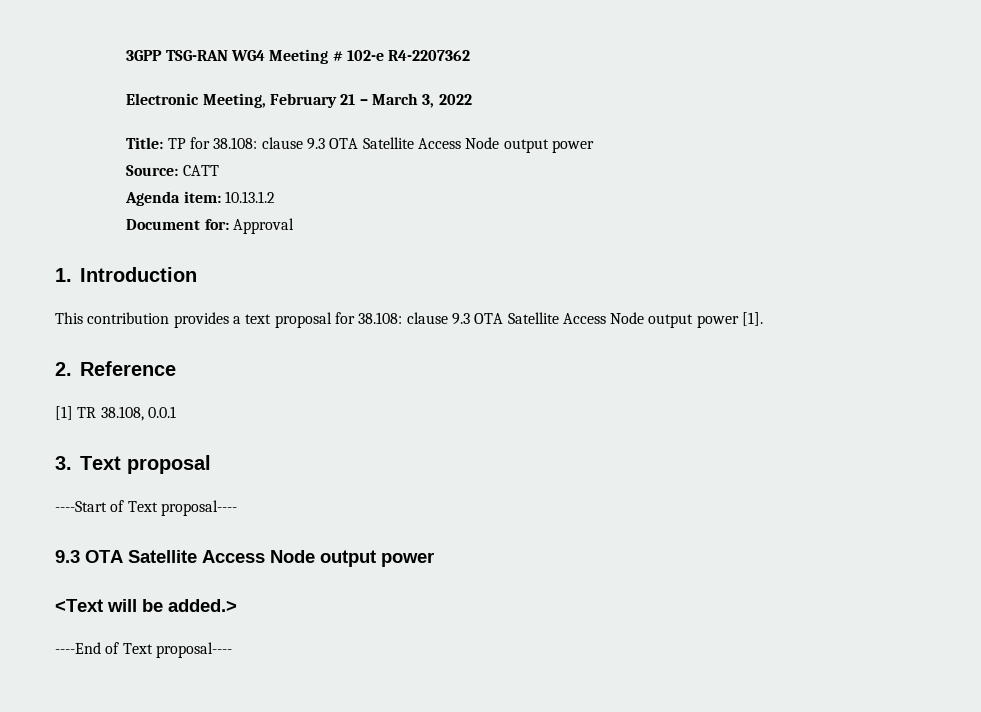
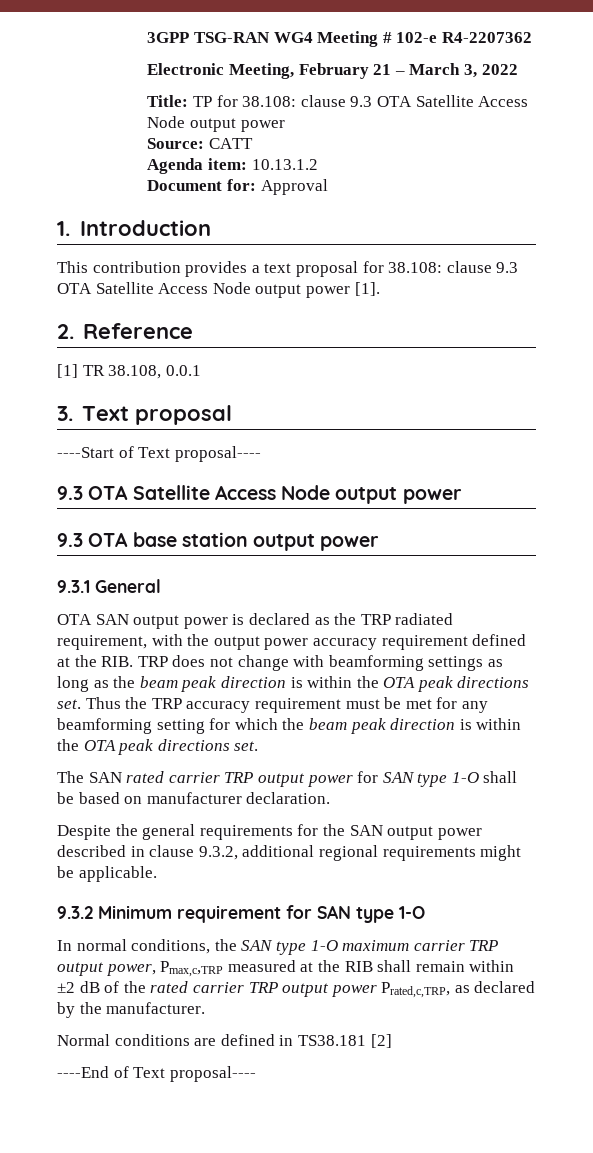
[55,599,237,612] <Text will be added.> -> [57,532,380,551] [57,579,161,593] [57,613,454,629] [57,634,527,650] [57,655,503,671] [57,676,530,692] [57,697,488,713] [57,718,522,734] [57,739,259,755] [57,771,518,787] [57,792,331,804] [57,824,482,840] [57,845,522,861] [57,866,157,882] [57,905,425,923] [57,939,499,955] [57,960,515,977] [57,981,536,998] [57,1002,206,1018] [57,1034,392,1048] 9.3 OTA base station output power // 9.3.1 General // OTA SAN output power is declared as the TRP radiated requirement, with the output power accuracy requirement defined at the RIB. TRP does not change with beamforming settings as long as the beam peak direction is within the OTA peak directions set. Thus the TRP accuracy requirement must be met for any beamforming setting for which the beam peak direction is within the OTA peak directions set. // The SAN rated carrier TRP output power for SAN type 1-O shall be based on manufacturer declaration. // Despite the general requirements for the SAN output power described in clause 9.3.2, additional regional requirements might be applicable. // 9.3.2 Minimum requirement for SAN type 1-O // In normal conditions, the SAN type 1-O maximum carrier TRP output power, Pmax,c,TRP measured at the RIB shall remain within ±2 dB of the rated carrier TRP output power Prated,c,TRP, as declared by the manufacturer. // Normal conditions are defined in TS38.181 [2]

